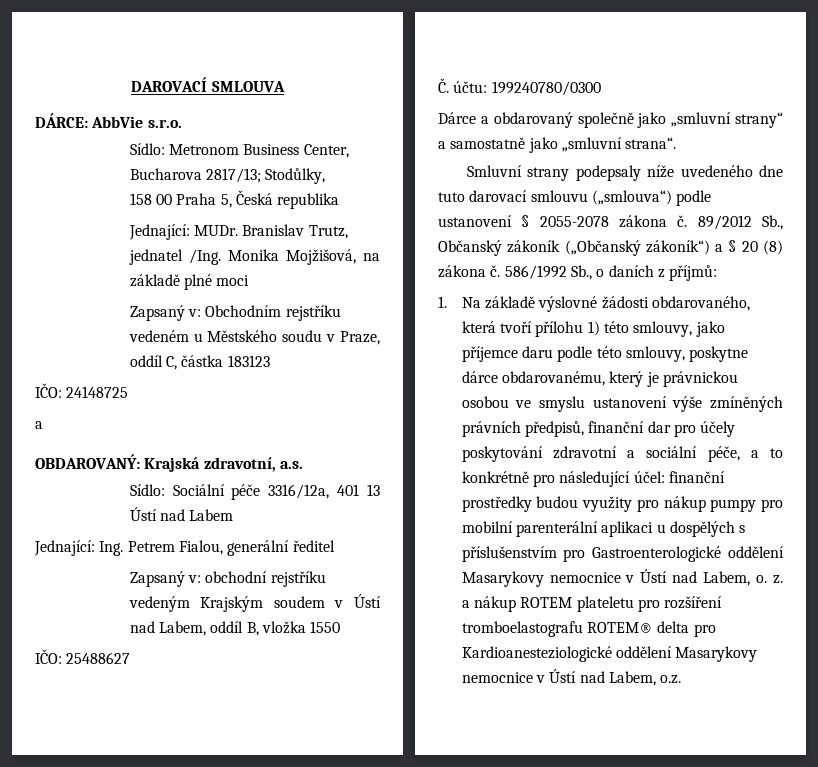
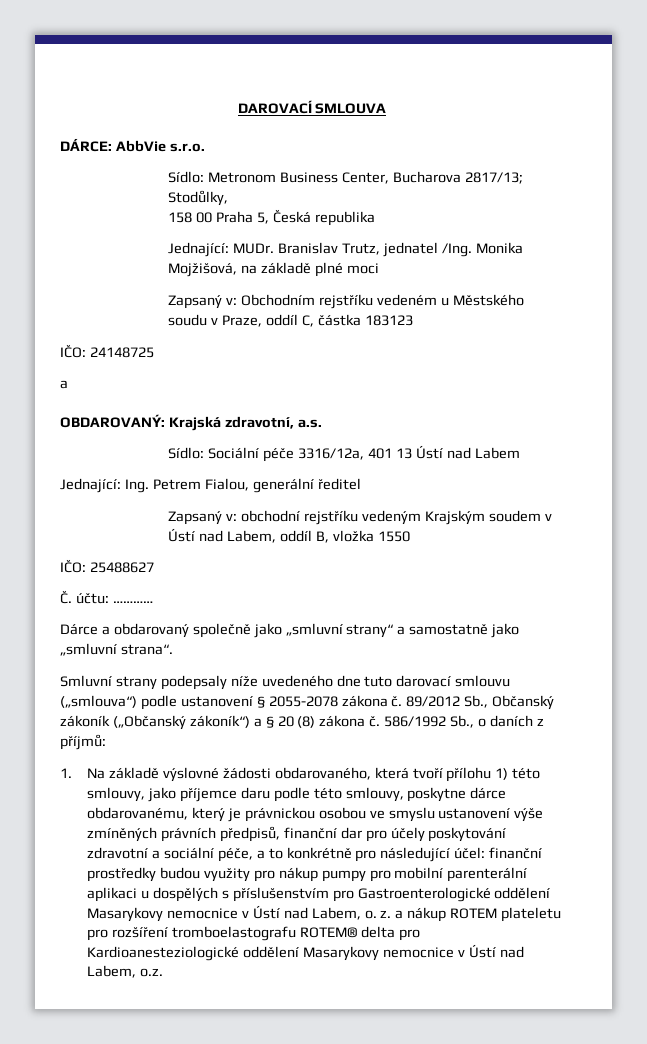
[491,81,601,96] 199240780/0300 -> [112,601,153,603] …………

